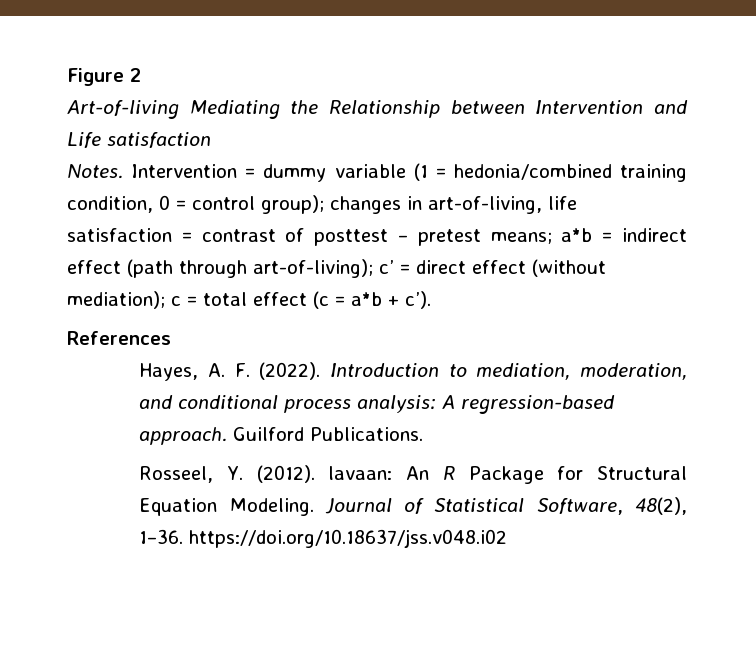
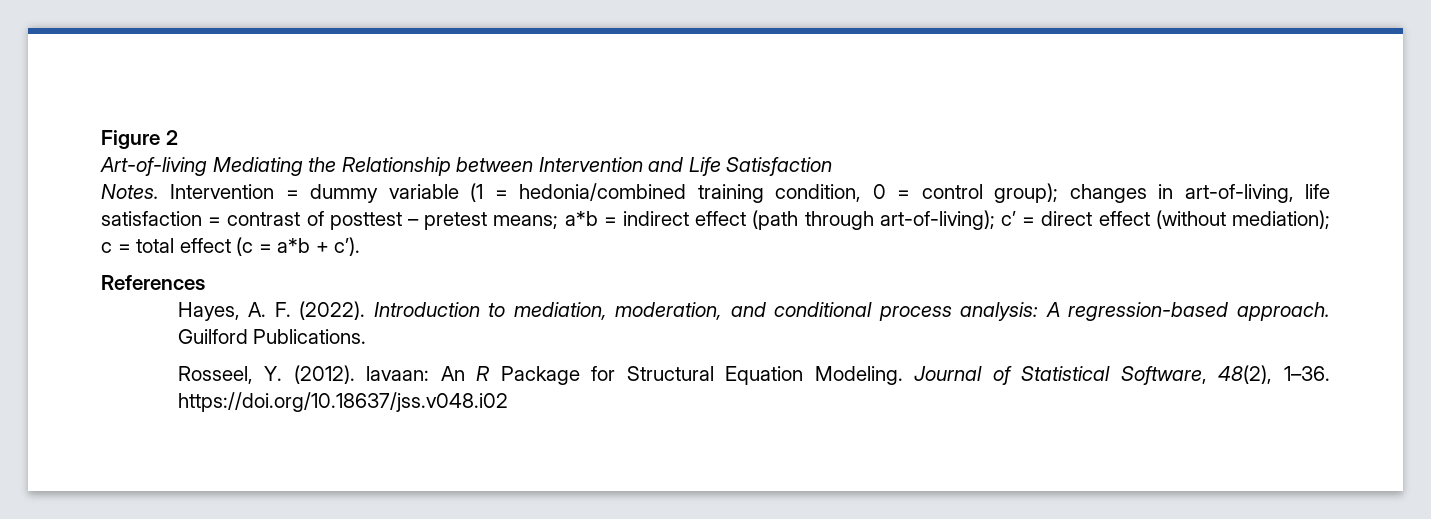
[107,132,211,148] satisfaction -> [726,157,833,176] Satisfaction

